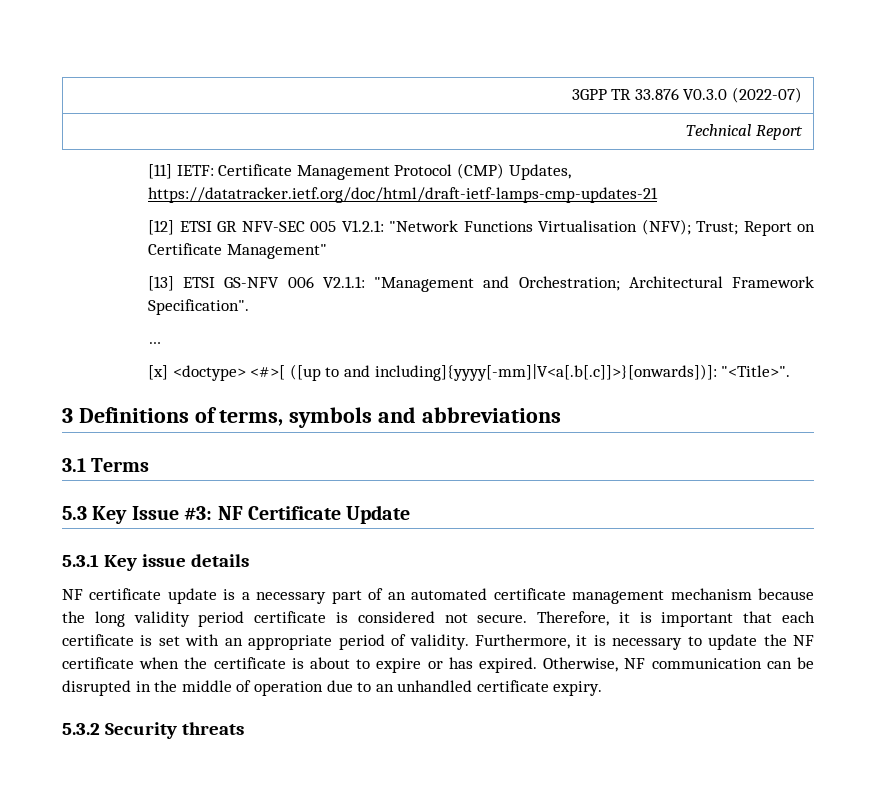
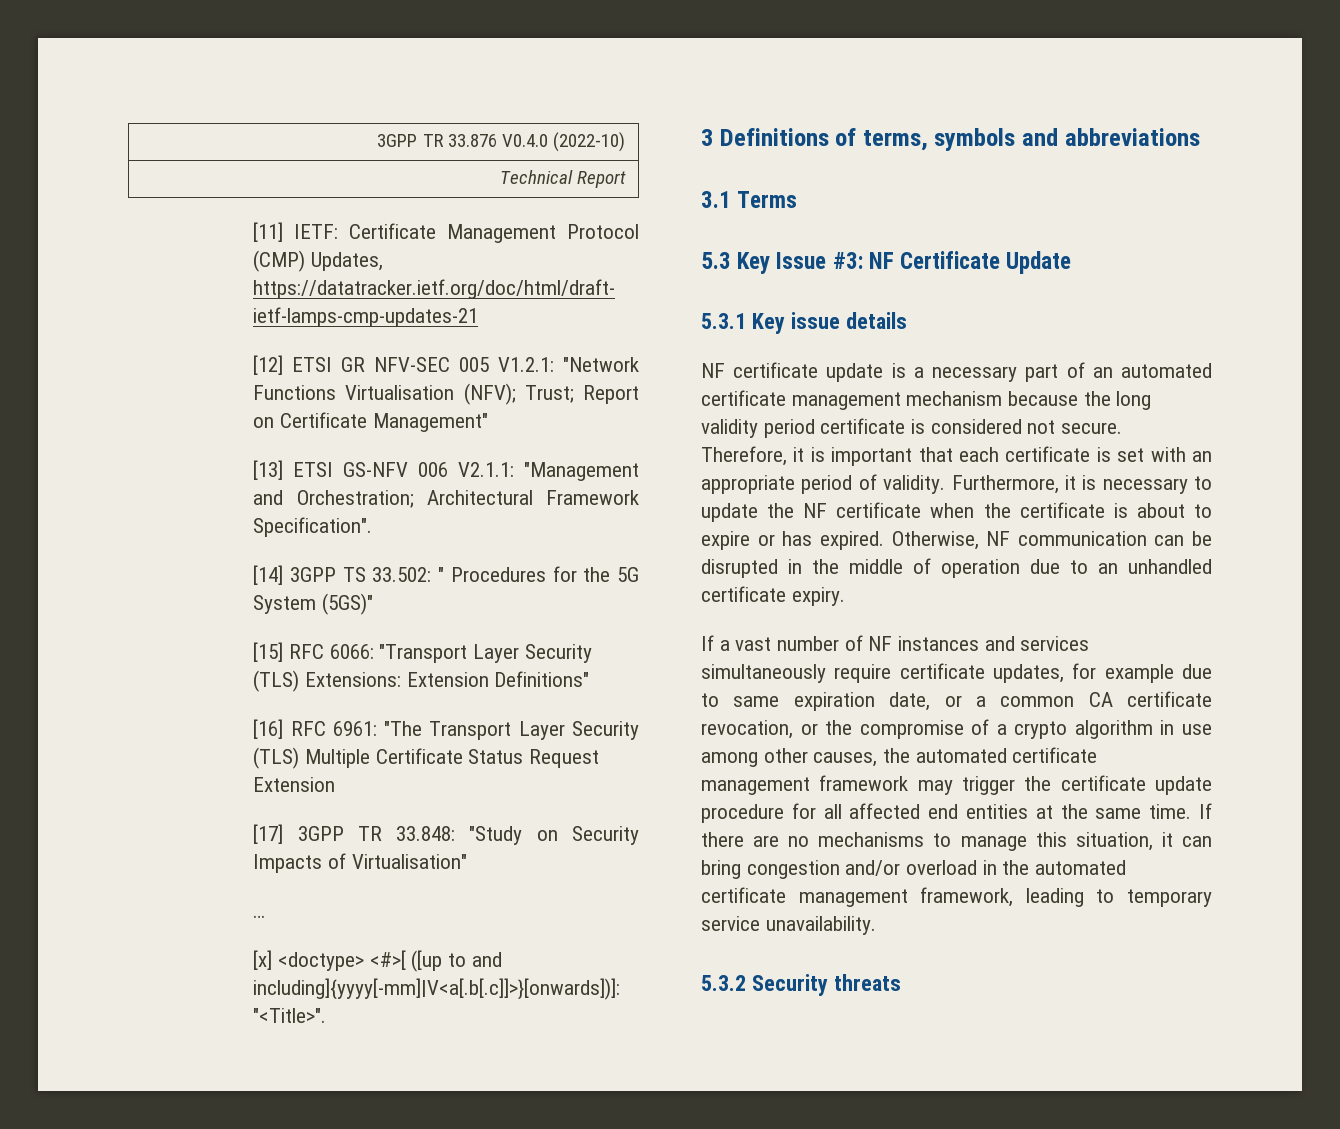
[683,87,803,103] V0.3.0 (2022-07) -> [501,132,625,152] V0.4.0 (2022-10)
(249, 307) none -> [253,565,640,585] [253,593,373,615] [253,642,592,663] [253,670,590,692] [253,719,639,740] [253,747,599,769] [253,777,336,792] [253,824,639,845] [253,853,467,873] // [14] 3GPP TS 33.502: " Procedures for the 5G System (5GS)" // [15] RFC 6066: "Transport Layer Security (TLS) Extensions: Extension Definitions" // [16] RFC 6961: "The Transport Layer Security (TLS) Multiple Certificate Status Request Extension // [17] 3GPP TR 33.848: "Study on Security Impacts of Virtualisation"
(603, 688) none -> [701,635,1090,651] [701,663,1212,683] [701,691,1212,711] [701,719,1212,739] [701,747,1098,767] [701,775,1212,795] [701,803,1212,823] [701,832,1212,851] [701,860,1127,879] [701,887,1212,907] [701,916,876,935] // If a vast number of NF instances and services simultaneously require certificate updates, for example due to same expiration date, or a common CA certificate revocation, or the compromise of a crypto algorithm in use among other causes, the automated certificate management framework may trigger the certificate update procedure for all affected end entities at the same time. If there are no mechanisms to manage this situation, it can bring congestion and/or overload in the automated certificate management framework, leading to temporary service unavailability.

